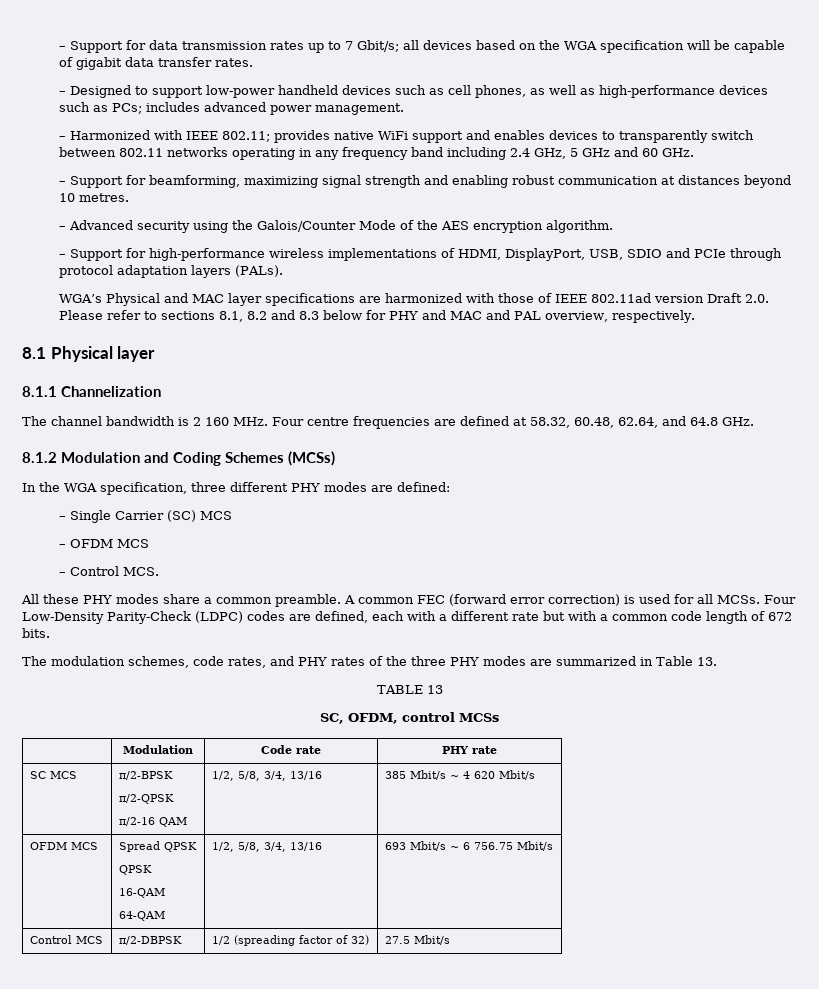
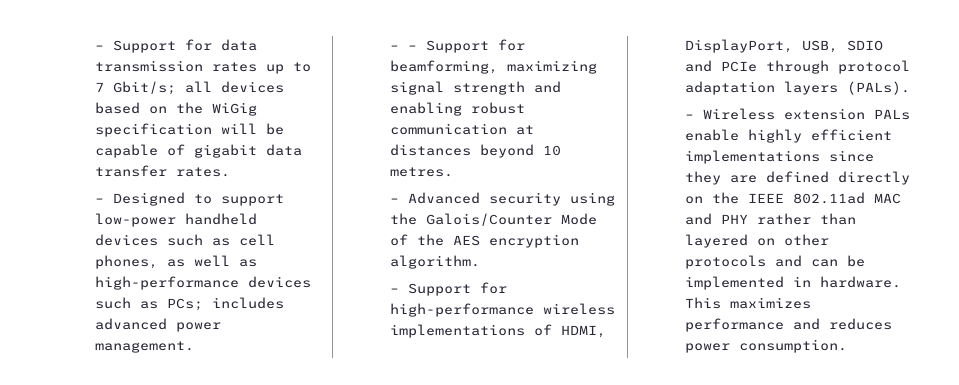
[563,41,597,50] WGA -> [211,102,257,116] WiGig
[69,130,754,143] [58,147,694,160] Harmonized with IEEE 802.11; provides native WiFi support and enables devices to transparently switch between 802.11 networks operating in any frequency band including 2.4 GHz, 5 GHz and 60 GHz. // -> (399, 47) none
[58,293,769,306] [58,310,695,323] [22,346,156,362] [22,386,161,397] [22,416,754,429] [22,451,335,466] [22,482,450,495] [58,510,232,523] [58,539,149,548] [58,566,159,576] [21,594,796,607] [22,611,792,624] [22,628,50,638] [22,656,717,668] [376,685,443,694] [320,712,499,724] [123,745,193,754] [261,745,321,754] [441,746,497,754] [29,771,77,779] [118,771,173,780] [118,794,174,804] [118,817,187,827] [211,771,322,781] [384,770,535,780] [29,842,98,850] [118,841,197,852] [118,865,152,875] [118,888,165,898] [118,911,165,921] [211,842,322,852] [384,841,553,851] [29,935,103,944] [118,936,182,945] [211,935,369,946] [384,935,450,945] WGA’s Physical and MAC layer specifications are harmonized with those of IEEE 802.11ad version Draft 2.0. Please refer to sections 8.1, 8.2 and 8.3 below for PHY and MAC and PAL overview, respectively. // 8.1 Physical layer // 8.1.1 Channelization // The channel bandwidth is 2 160 MHz. Four centre frequencies are defined at 58.32, 60.48, 62.64, and 64.8 GHz. // 8.1.2 Modulation and Coding Schemes (MCSs) // In the WGA specification, three different PHY modes are defined: // – Single Carrier (SC) MCS // – OFDM MCS // – Control MCS. // All these PHY modes share a common preamble. A common FEC (forward error correction) is used for all MCSs. Four Low-Density Parity-Check (LDPC) codes are defined, each with a different rate but with a common code length of 672 bits. // The modulation schemes, code rates, and PHY rates of the three PHY modes are summarized in Table 13. // TABLE 13 // SC, OFDM, control MCSs // | Modulation | Code rate | PHY rate // SC MCS | π/2-BPSK // π/2-QPSK // π/2-16 QAM | 1/2, 5/8, 3/4, 13/16 | 385 Mbit/s ~ 4 620 Mbit/s // OFDM MCS | Spread QPSK // QPSK // 16-QAM // 64-QAM | 1/2, 5/8, 3/4, 13/16 | 693 Mbit/s ~ 6 756.75 Mbit/s // Control MCS | π/2-DBPSK | 1/2 (spreading factor of 32) | 27.5 Mbit/s -> [684,108,910,120] [684,129,892,143] [684,150,874,164] [684,171,910,185] [684,192,901,204] [684,213,856,225] [684,234,829,248] [684,255,865,269] [684,276,901,290] [684,297,811,309] [684,318,892,332] [684,339,847,353] – Wireless extension PALs enable highly efficient implementations since they are defined directly on the IEEE 802.11ad MAC and PHY rather than layered on other protocols and can be implemented in hardware. This maximizes performance and reduces power consumption.

